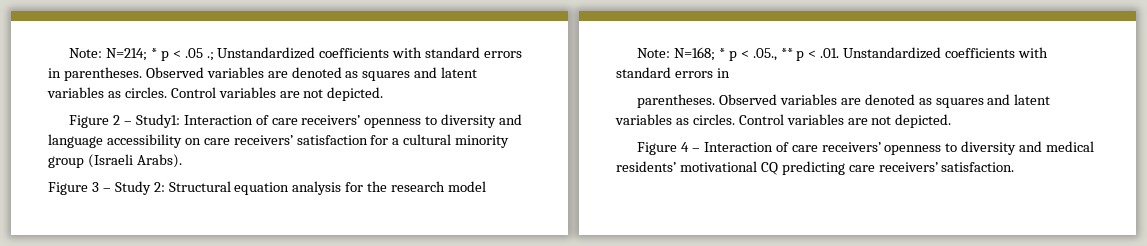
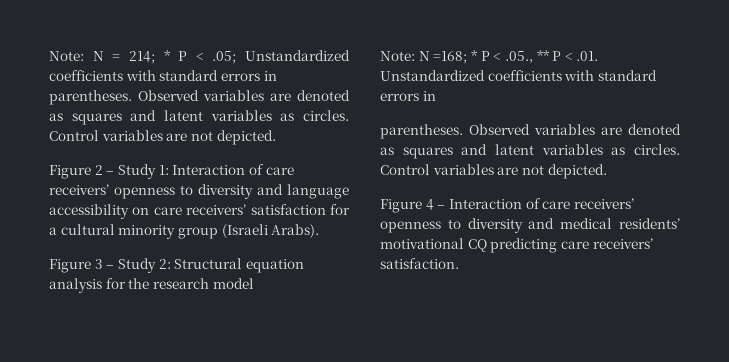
[69,48,214,61] Note: N=214; * p < .05 .; -> [49,50,237,64] Note: N = 214; * P < .05;
[135,114,180,128] Study1: -> [117,164,169,179] Study 1:
[673,47,737,61] N=168; * p -> [418,50,490,64] N =168; * P
[796,51,805,61] p -> [552,51,562,61] P

